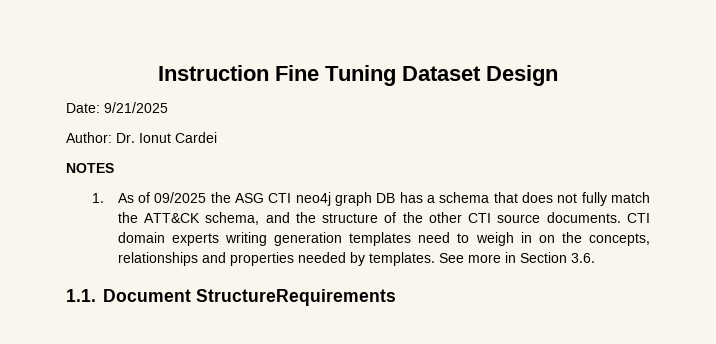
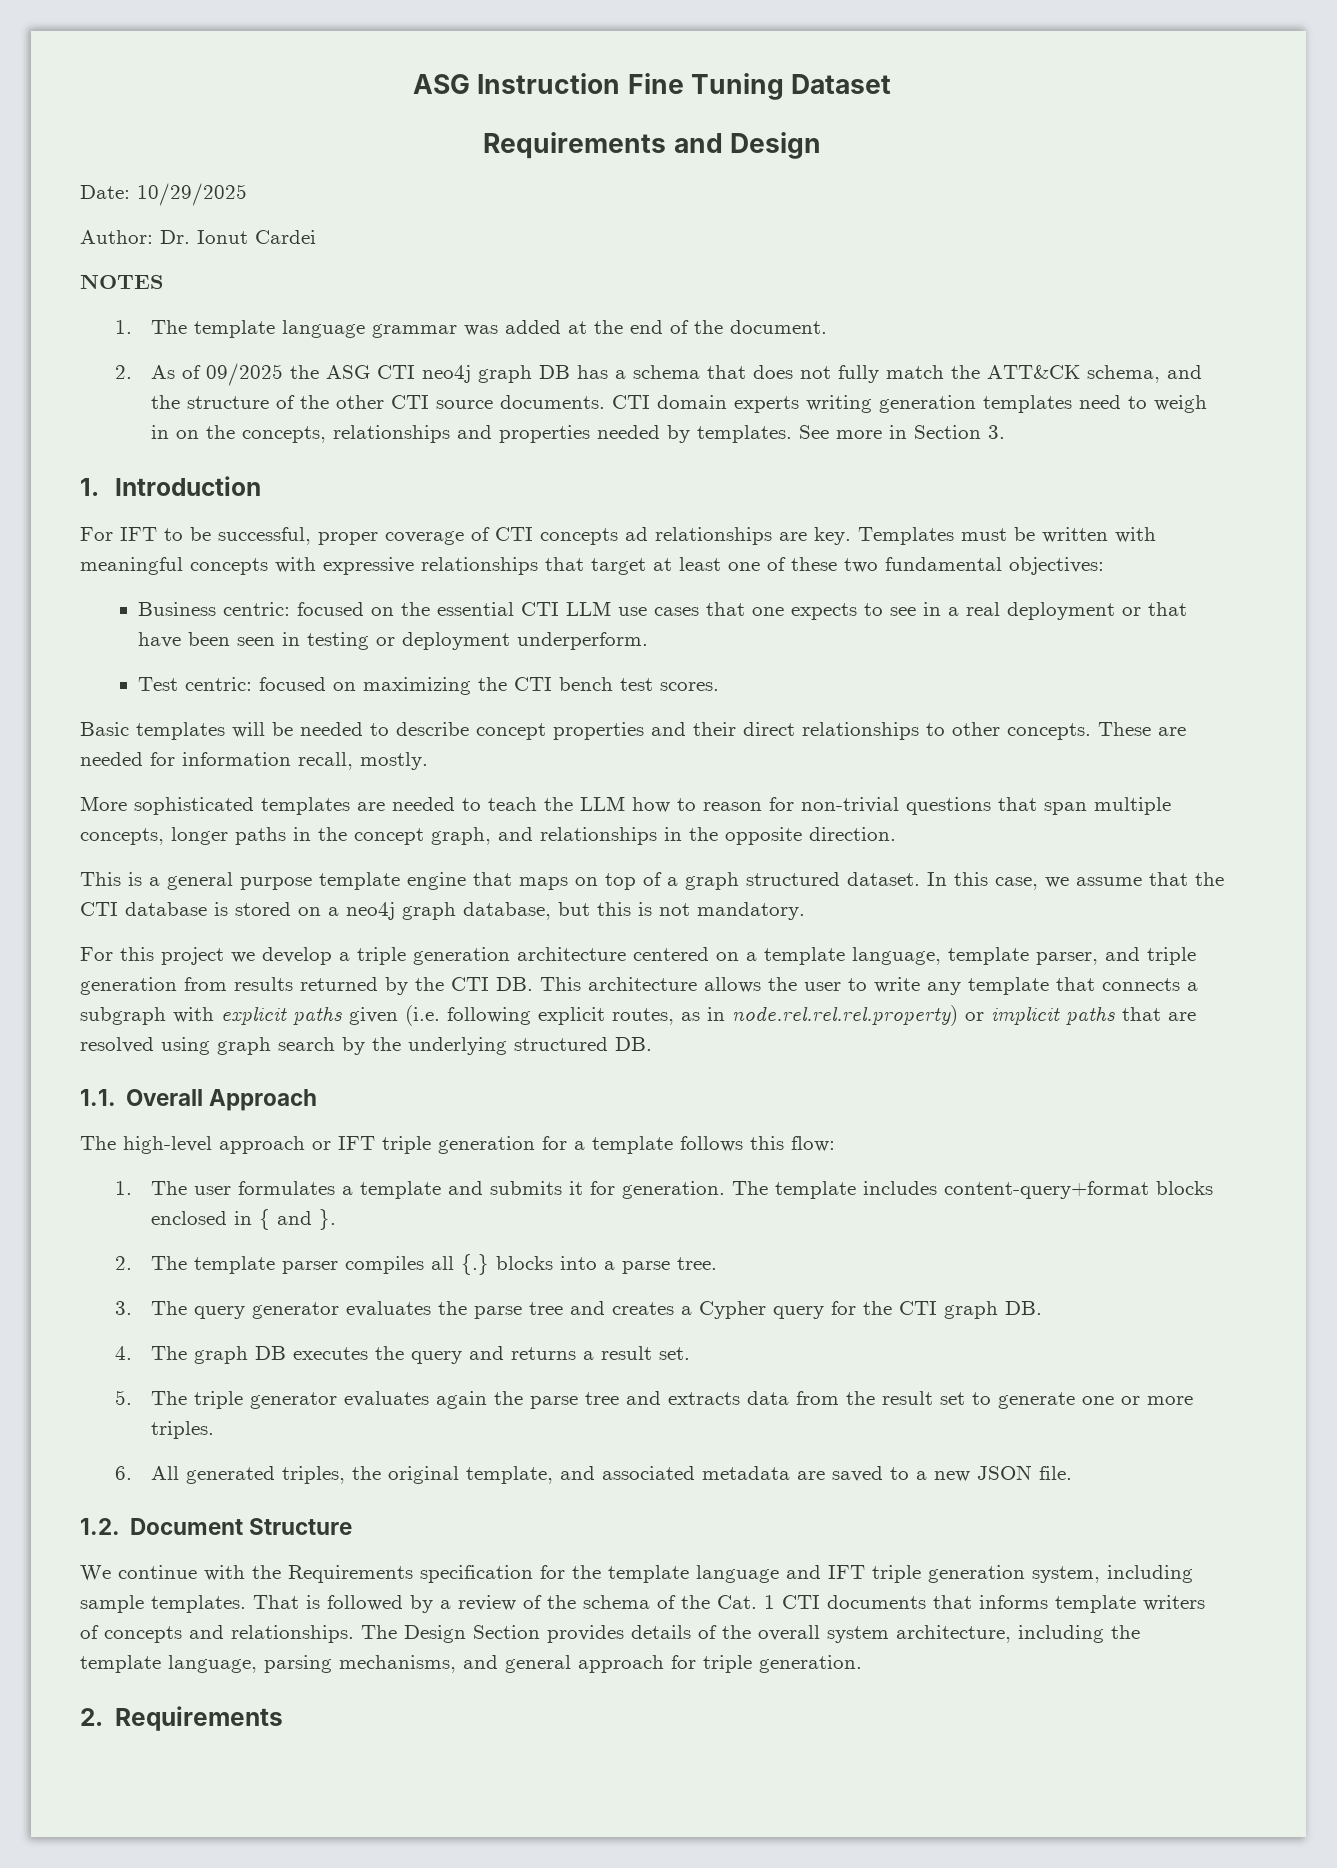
(158, 73) none -> [413,74,471,94] ASG
(481, 73) none -> [483,132,723,159] // Requirements and
[104,102,168,113] 9/21/2025 -> [137,183,247,206] 10/29/2025
(104, 198) none -> [150,320,827,338] [115,365,133,379] The template language grammar was added at the end of the document. // 2.
[570,253,595,263] [66,289,396,306] 3.6. // 1.1. Document StructureRequirements -> [987,425,1005,439] [80,476,262,496] [80,527,1156,545] [80,557,1104,575] [137,601,1187,620] [137,632,648,650] [137,677,719,695] [80,722,1186,740] [80,752,428,770] [80,796,1171,815] [80,827,896,845] [80,872,1224,890] [80,902,805,920] [80,947,1196,965] [80,977,1198,995] [80,1005,1196,1026] [80,1037,652,1055] [80,1089,318,1111] [80,1136,835,1154] [115,1181,1213,1199] [150,1209,336,1230] [115,1254,717,1275] [115,1301,1042,1319] [115,1346,690,1364] [115,1390,1193,1409] [150,1421,214,1439] [115,1465,1072,1484] [80,1518,353,1535] [80,1565,1193,1583] [80,1595,1205,1613] [80,1625,1140,1643] [80,1655,862,1673] [80,1706,284,1731] 3. // 1. Introduction // For IFT to be successful, proper coverage of CTI concepts ad relationships are key. Templates must be written with meaningful concepts with expressive relationships that target at least one of these two fundamental objectives: // Business centric: focused on the essential CTI LLM use cases that one expects to see in a real deployment or that have been seen in testing or deployment underperform. // Test centric: focused on maximizing the CTI bench test scores. // Basic templates will be needed to describe concept properties and their direct relationships to other concepts. These are needed for information recall, mostly. // More sophisticated templates are needed to teach the LLM how to reason for non-trivial questions that span multiple concepts, longer paths in the concept graph, and relationships in the opposite direction. // This is a general purpose template engine that maps on top of a graph structured dataset. In this case, we assume that the CTI database is stored on a neo4j graph database, but this is not mandatory. // For this project we develop a triple generation architecture centered on a template language, template parser, and triple generation from results returned by the CTI DB. This architecture allows the user to write any template that connects a subgraph with explicit paths given (i.e. following explicit routes, as in node.rel.rel.rel.property) or implicit paths that are resolved using graph search by the underlying structured DB. // 1.1. Overall Approach // The high-level approach or IFT triple generation for a template follows this flow: // 1. The user formulates a template and submits it for generation. The template includes content-query+format blocks enclosed in { and }. // 2. The template parser compiles all {.} blocks into a parse tree. // 3. The query generator evaluates the parse tree and creates a Cypher query for the CTI graph DB. // 4. The graph DB executes the query and returns a result set. // 5. The triple generator evaluates again the parse tree and extracts data from the result set to generate one or more triples. // 6. All generated triples, the original template, and associated metadata are saved to a new JSON file. // 1.2. Document Structure // We continue with the Requirements specification for the template language and IFT triple generation system, including sample templates. That is followed by a review of the schema of the Cat. 1 CTI documents that informs template writers of concepts and relationships. The Design Section provides details of the overall system architecture, including the template language, parsing mechanisms, and general approach for triple generation. // 2. Requirements

